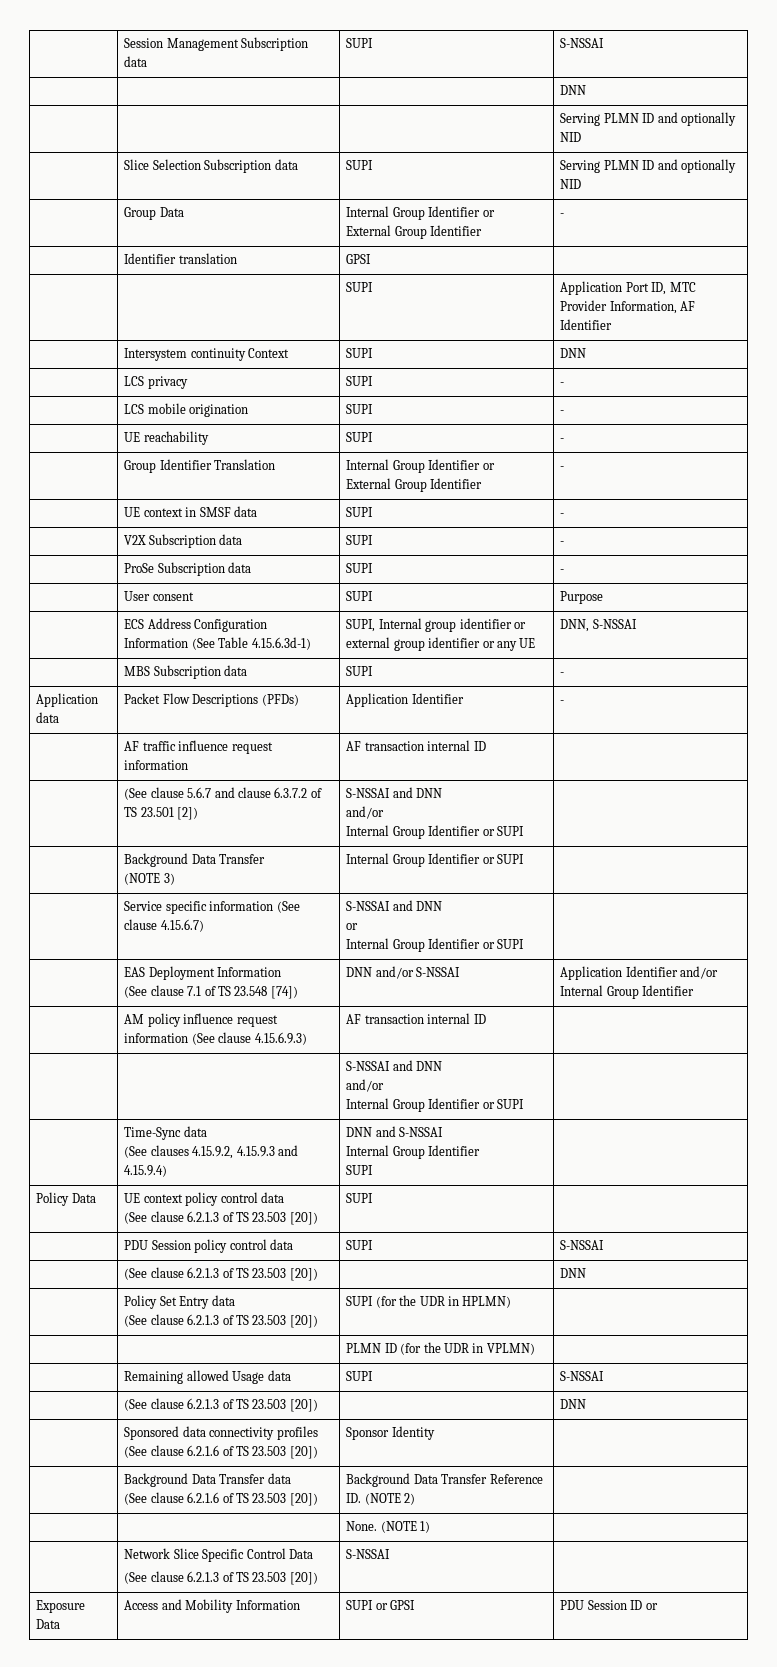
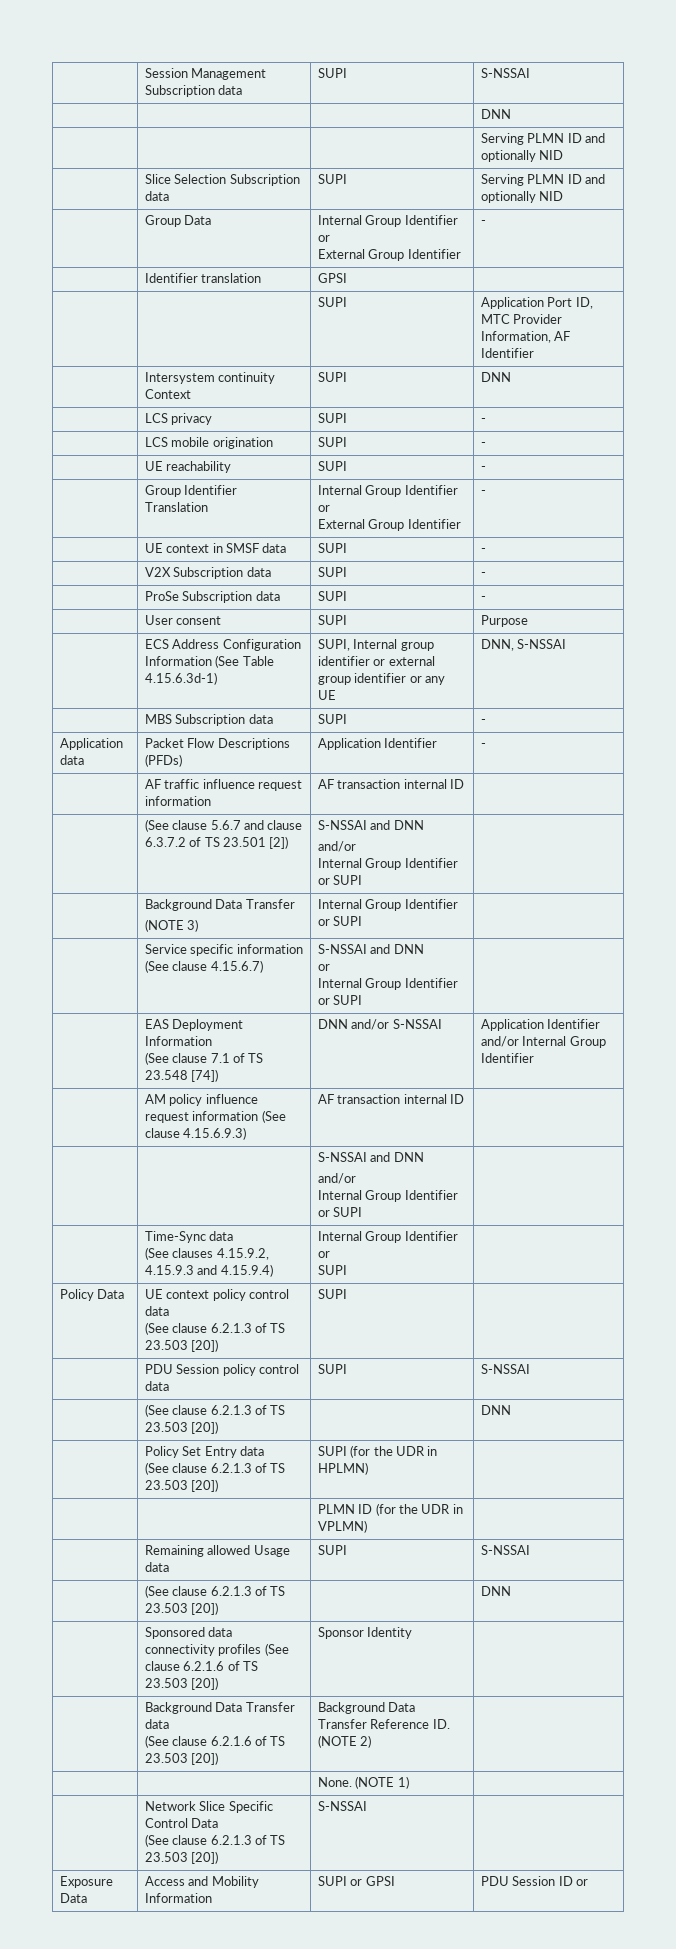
[346,1126,444,1137] [346,1145,481,1159] DNN and S-NSSAI // Internal Group Identifier -> [317,1231,458,1243] [317,1251,330,1258] Internal Group Identifier or

